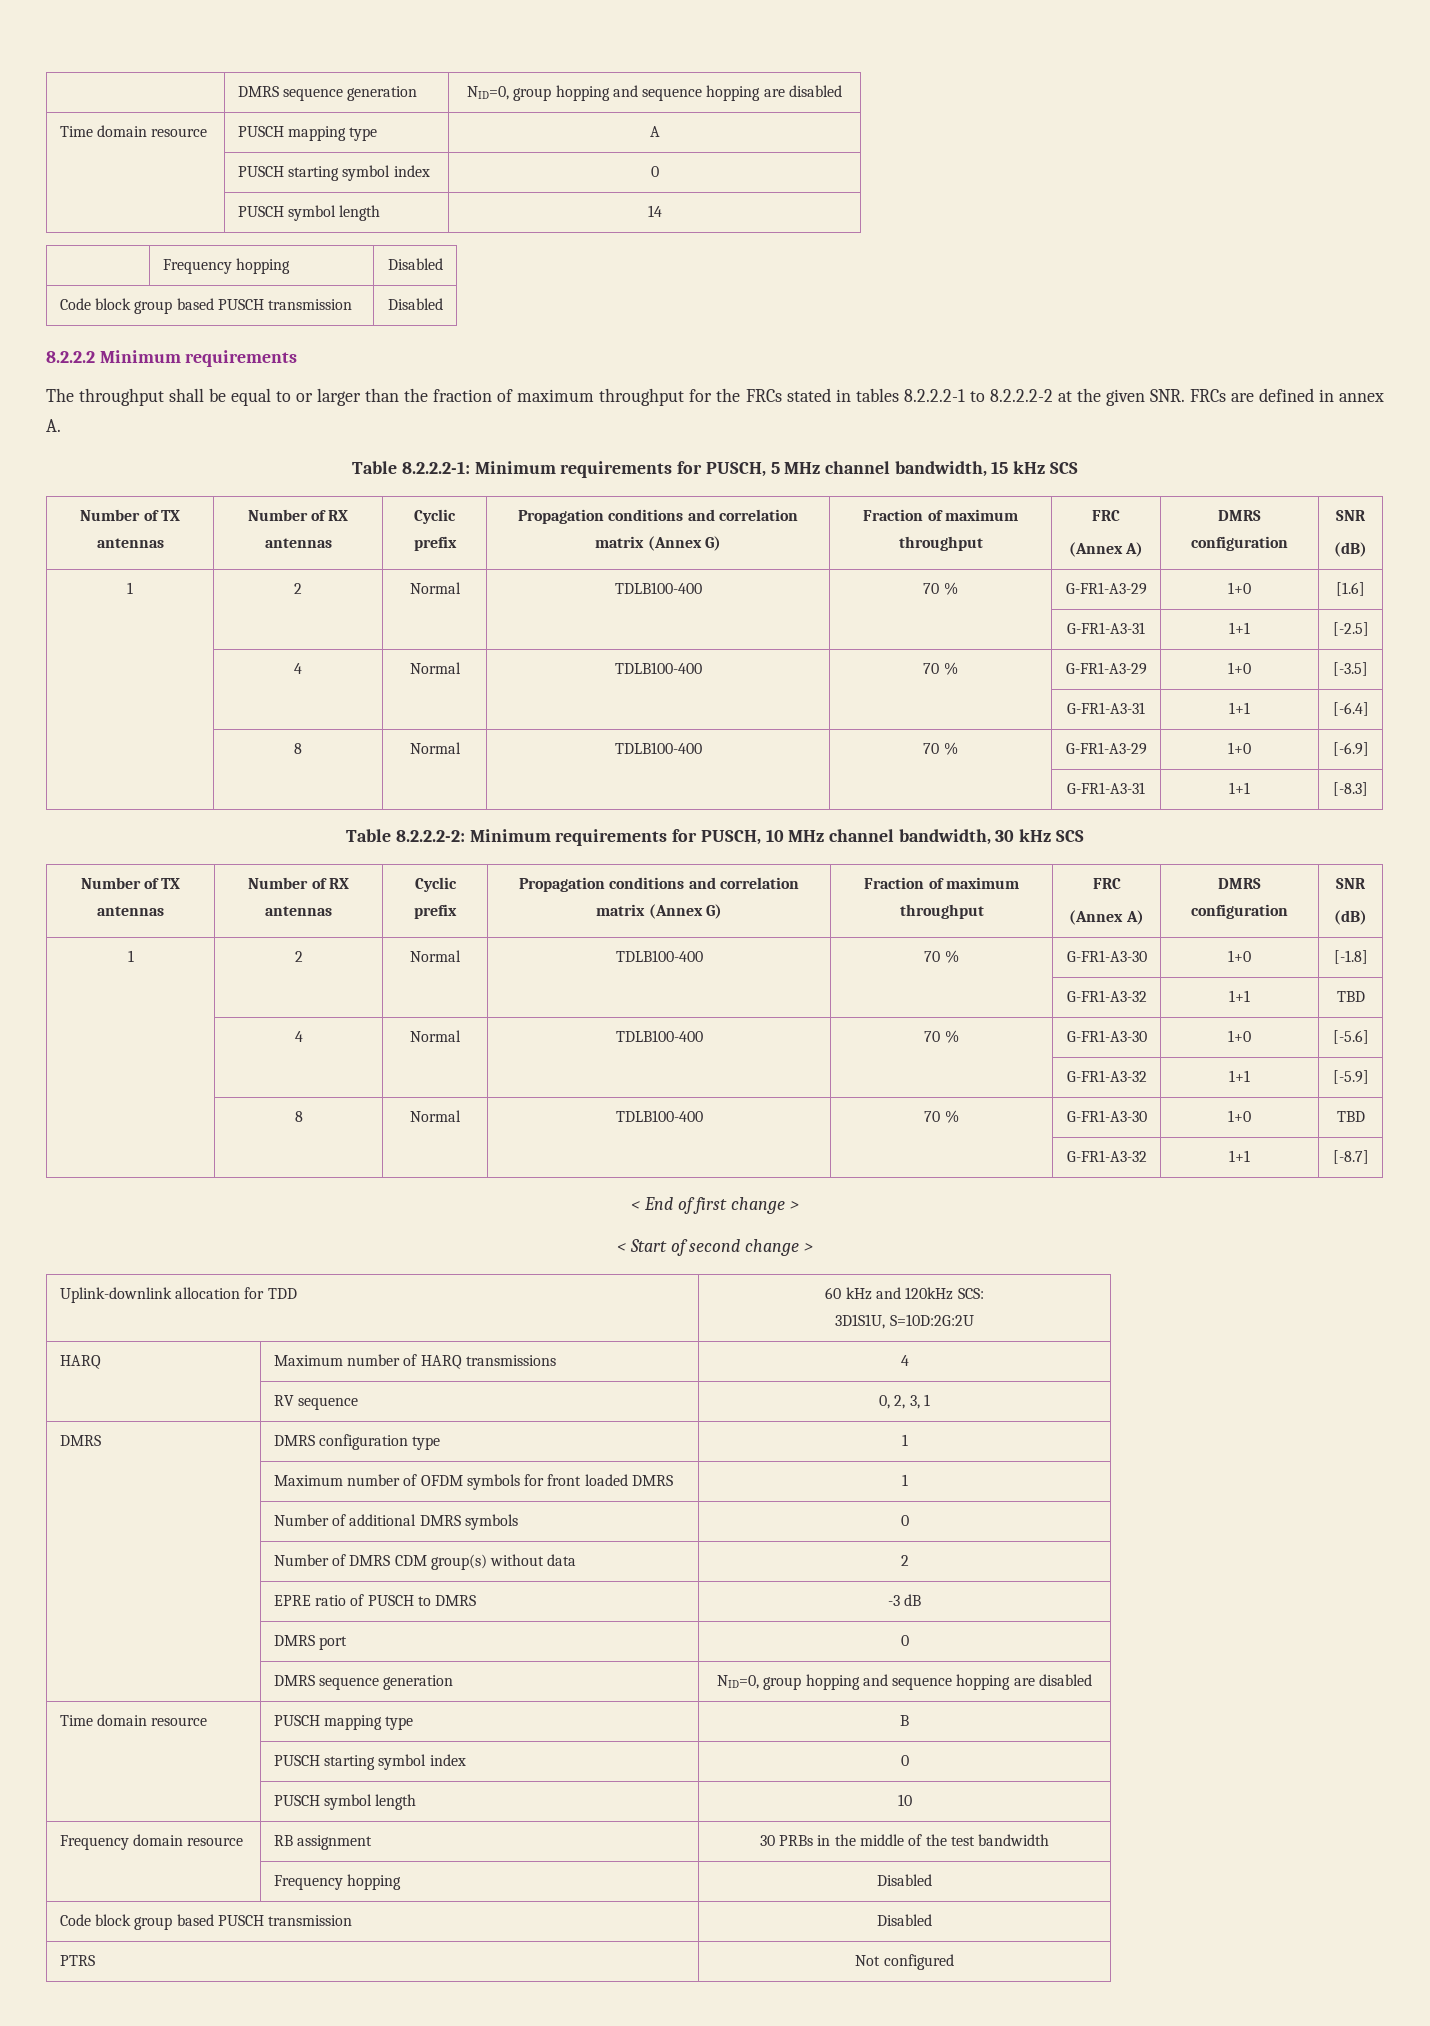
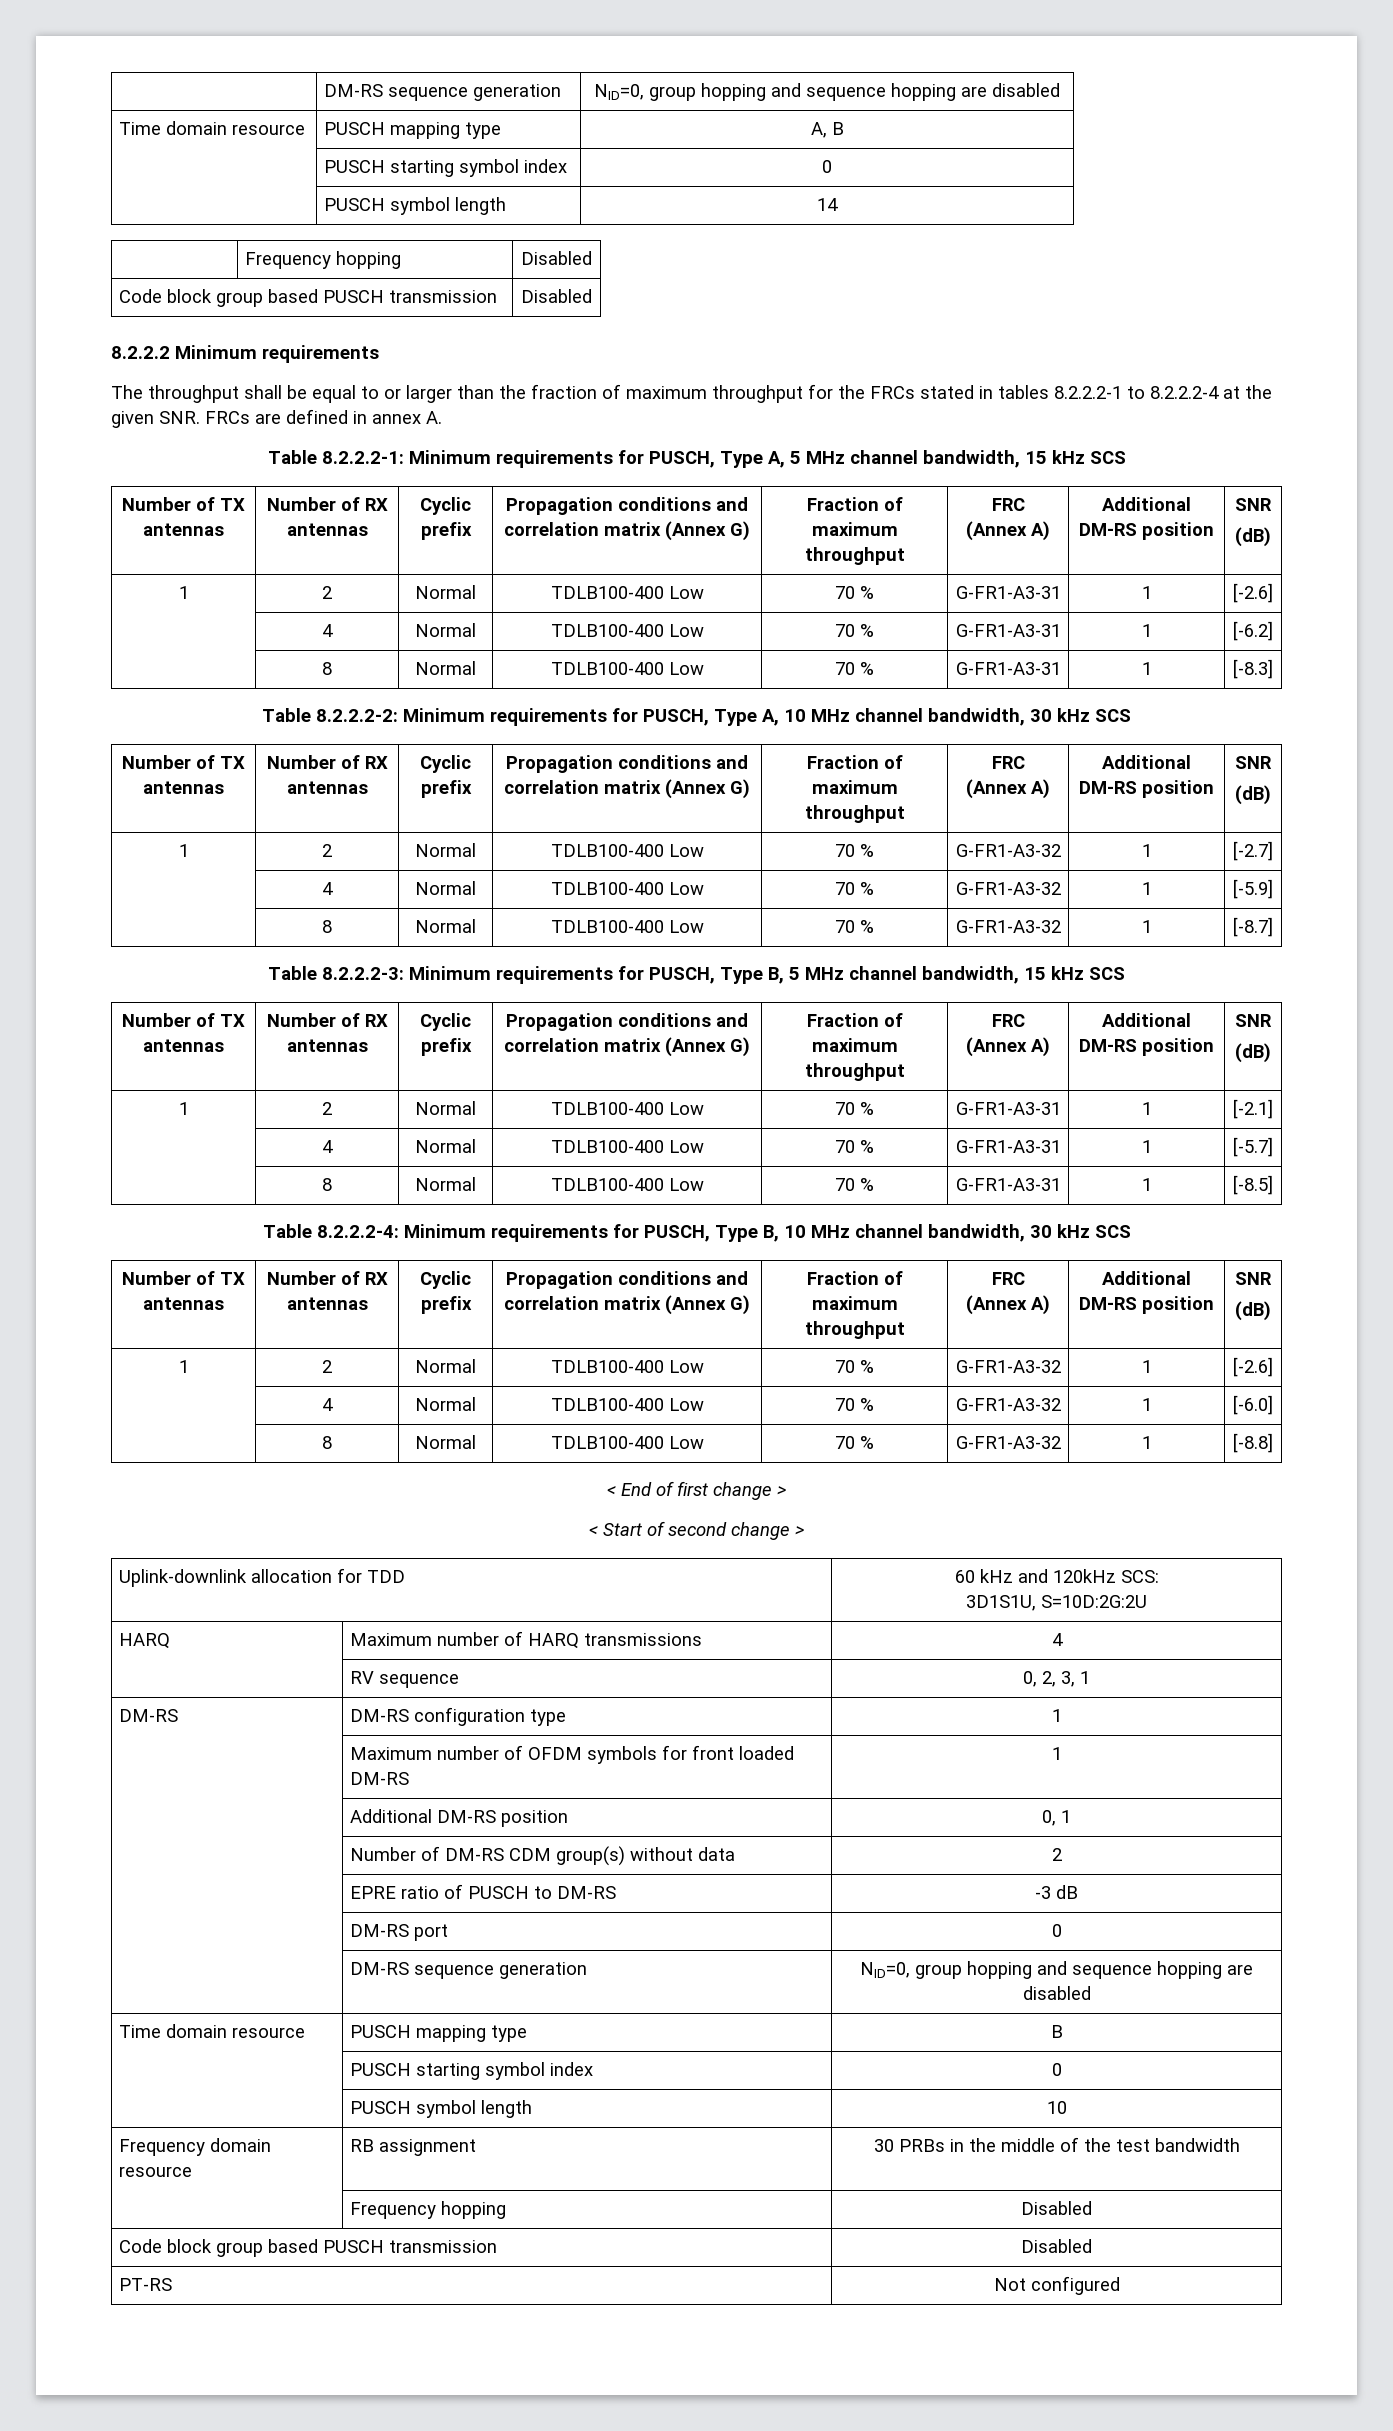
[237,86,279,97] | DMRS -> [323,84,383,97] | DM-RS
[649,126,660,137] A -> [810,122,844,138] A, B
[989,389,1053,402] 8.2.2.2-2 -> [1150,386,1219,399] 8.2.2.2-4
(766, 469) none -> [719,451,785,468] Type A,
[1218,510,1261,521] [1191,536,1288,551] [1336,510,1366,521] [1334,542,1367,557] [127,582,133,594] [294,583,302,594] [409,582,461,594] [614,582,702,594] [923,582,958,595] [1065,582,1147,595] [1228,582,1251,594] [1336,582,1365,596] [1067,622,1145,634] [1229,622,1250,634] [1332,622,1369,636] [294,663,302,674] [409,662,461,674] [614,662,702,674] [923,662,958,675] [1065,662,1147,675] [1228,662,1251,674] [1333,662,1368,676] [1067,702,1145,714] [1229,702,1250,714] [1332,702,1369,716] [294,743,302,754] [409,742,461,754] [614,742,702,754] [923,742,958,755] [1065,742,1147,755] [1228,742,1251,754] [1332,742,1369,756] [1067,782,1145,794] [1229,782,1250,794] DMRS configuration | SNR // (dB) // 1 | 2 | Normal | TDLB100-400 | 70 % | G-FR1-A3-29 | 1+0 | [1.6] // | | | | | G-FR1-A3-31 | 1+1 | [-2.5] // | 4 | Normal | TDLB100-400 | 70 % | G-FR1-A3-29 | 1+0 | [-3.5] // | | | | | G-FR1-A3-31 | 1+1 | [-6.4] // | 8 | Normal | TDLB100-400 | 70 % | G-FR1-A3-29 | 1+0 | [-6.9] // | | | | | G-FR1-A3-31 | 1+1 -> [1102,497,1191,511] [1079,522,1214,540] [1235,498,1272,511] [1235,527,1271,547] [178,586,189,599] [322,586,332,599] [415,585,476,599] [550,586,704,599] [835,586,874,599] [955,586,1061,599] [1141,586,1152,599] [1233,583,1273,603] [322,624,333,637] [415,623,476,637] [550,624,704,637] [835,624,874,637] [955,624,1061,637] [1141,624,1152,637] [1233,621,1273,641] [322,662,332,675] [415,661,476,675] [550,662,704,675] [835,662,874,675] [955,662,1061,675] [1141,662,1152,675] Additional DM-RS position | SNR // (dB) // 1 | 2 | Normal | TDLB100-400 Low | 70 % | G-FR1-A3-31 | 1 | [-2.6] // | 4 | Normal | TDLB100-400 Low | 70 % | G-FR1-A3-31 | 1 | [-6.2] // | 8 | Normal | TDLB100-400 Low | 70 % | G-FR1-A3-31 | 1
(761, 837) none -> [714,709,779,726] Type A,
[1218,878,1261,889] [1191,904,1288,919] [1336,878,1366,889] [1334,910,1367,925] [127,950,134,962] [294,951,303,962] [410,950,461,962] [615,950,703,962] [924,950,959,963] [1066,950,1147,962] [1228,950,1251,962] [1333,950,1368,964] [1066,990,1147,1002] [1229,990,1250,1002] [1336,991,1365,1002] [294,1031,303,1042] [410,1030,461,1042] [615,1030,703,1042] [924,1030,959,1043] [1066,1030,1147,1042] [1228,1030,1251,1042] [1332,1030,1369,1044] [1066,1070,1147,1082] [1229,1070,1250,1082] DMRS configuration | SNR // (dB) // 1 | 2 | Normal | TDLB100-400 | 70 % | G-FR1-A3-30 | 1+0 | [-1.8] // | | | | | G-FR1-A3-32 | 1+1 | TBD // | 4 | Normal | TDLB100-400 | 70 % | G-FR1-A3-30 | 1+0 | [-5.6] // | | | | | G-FR1-A3-32 | 1+1 -> [1102,755,1191,769] [1079,780,1214,798] [1235,756,1272,769] [1235,785,1271,805] [178,844,189,857] [322,844,332,857] [415,843,476,857] [550,844,704,857] [835,844,874,857] [955,844,1061,857] [1141,844,1152,857] [1233,841,1273,861] [322,882,333,895] [415,881,476,895] [550,882,704,895] [835,882,874,895] [955,882,1061,895] [1141,882,1152,895] Additional DM-RS position | SNR // (dB) // 1 | 2 | Normal | TDLB100-400 Low | 70 % | G-FR1-A3-32 | 1 | [-2.7] // | 4 | Normal | TDLB100-400 Low | 70 % | G-FR1-A3-32 | 1
[924,1110,959,1123] [1066,1110,1147,1122] [1228,1110,1251,1122] [1336,1111,1365,1122] [1066,1150,1147,1162] [1229,1150,1250,1162] [1332,1150,1369,1164] | 70 % | G-FR1-A3-30 | 1+0 | TBD // | | | | | G-FR1-A3-32 | 1+1 | [-8.7] -> [668,920,704,933] [835,920,874,933] [955,920,1061,933] [1141,920,1152,933] [1233,917,1273,937] [268,966,1125,984] [122,1013,245,1027] [143,1039,224,1052] [266,1013,388,1027] [286,1039,368,1052] [420,1013,471,1031] [420,1038,472,1056] [506,1013,748,1031] [504,1037,750,1057] [806,1013,903,1027] [811,1038,898,1052] [804,1063,905,1081] [991,1014,1025,1027] [966,1037,1050,1057] [1102,1013,1191,1027] [1079,1038,1214,1056] [1235,1014,1272,1027] [1235,1043,1271,1063] [178,1102,189,1115] [322,1102,332,1115] [415,1101,476,1115] [550,1102,704,1115] [835,1102,874,1115] [955,1102,1061,1115] [1141,1102,1152,1115] [1233,1099,1273,1119] [322,1140,333,1153] [415,1139,476,1153] [550,1140,704,1153] [835,1140,874,1153] [955,1140,1061,1153] [1141,1140,1152,1153] [1233,1137,1273,1157] [322,1178,332,1191] [415,1177,476,1191] [550,1178,704,1191] [835,1178,874,1191] [955,1178,1061,1191] [1141,1178,1152,1191] [1233,1175,1273,1195] [262,1224,1131,1242] [122,1271,245,1285] [143,1297,224,1310] [266,1271,388,1285] [286,1297,368,1310] [420,1271,471,1289] [420,1296,472,1314] [506,1271,748,1289] [504,1295,750,1315] [806,1271,903,1285] [811,1296,898,1310] [804,1321,905,1339] [991,1272,1025,1285] [966,1295,1050,1315] [1102,1271,1191,1285] [1079,1296,1214,1314] [1235,1272,1272,1285] [1235,1301,1271,1321] [178,1360,189,1373] [322,1360,332,1373] [415,1359,476,1373] [550,1360,704,1373] [835,1360,874,1373] [955,1360,1061,1373] [1141,1360,1152,1373] [1233,1357,1273,1377] [322,1398,333,1411] [415,1397,476,1411] [550,1398,704,1411] [835,1398,874,1411] [955,1398,1061,1411] [1141,1398,1152,1411] [1233,1395,1273,1415] [322,1436,332,1449] [415,1435,476,1449] [550,1436,704,1449] [835,1436,874,1449] [955,1436,1061,1449] [1141,1436,1152,1449] [1233,1433,1273,1453] Low | 70 % | G-FR1-A3-32 | 1 | [-8.7] // Table 8.2.2.2-3: Minimum requirements for PUSCH, Type B, 5 MHz channel bandwidth, 15 kHz SCS // Number of TX antennas | Number of RX antennas | Cyclic prefix | Propagation conditions and correlation matrix (Annex G) | Fraction of maximum throughput | FRC // (Annex A) | Additional DM-RS position | SNR // (dB) // 1 | 2 | Normal | TDLB100-400 Low | 70 % | G-FR1-A3-31 | 1 | [-2.1] // | 4 | Normal | TDLB100-400 Low | 70 % | G-FR1-A3-31 | 1 | [-5.7] // | 8 | Normal | TDLB100-400 Low | 70 % | G-FR1-A3-31 | 1 | [-8.5] // Table 8.2.2.2-4: Minimum requirements for PUSCH, Type B, 10 MHz channel bandwidth, 30 kHz SCS // Number of TX antennas | Number of RX antennas | Cyclic prefix | Propagation conditions and correlation matrix (Annex G) | Fraction of maximum throughput | FRC // (Annex A) | Additional DM-RS position | SNR // (dB) // 1 | 2 | Normal | TDLB100-400 Low | 70 % | G-FR1-A3-32 | 1 | [-2.6] // | 4 | Normal | TDLB100-400 Low | 70 % | G-FR1-A3-32 | 1 | [-6.0] // | 8 | Normal | TDLB100-400 Low | 70 % | G-FR1-A3-32 | 1 | [-8.8]
[59,1435,101,1446] [273,1435,315,1446] DMRS | DMRS -> [118,1709,178,1722] [349,1709,409,1722] DM-RS | DM-RS
[632,1475,674,1486] [901,1474,908,1486] [273,1514,518,1530] [900,1515,909,1526] [273,1554,391,1566] DMRS | 1 // | Number of additional DMRS symbols | 0 // | Number of DMRS -> [349,1772,409,1785] [1051,1747,1062,1760] [349,1809,568,1827] [1042,1810,1071,1826] [349,1846,504,1861] DM-RS | 1 // | Additional DM-RS position | 0, 1 // | Number of DM-RS
[435,1595,477,1606] DMRS -> [556,1886,616,1899] DM-RS
[273,1635,315,1646] DMRS -> [349,1924,409,1937] DM-RS
[273,1675,315,1686] DMRS -> [349,1962,409,1975] DM-RS
[59,1955,95,1966] PTRS -> [118,2278,172,2291] PT-RS

